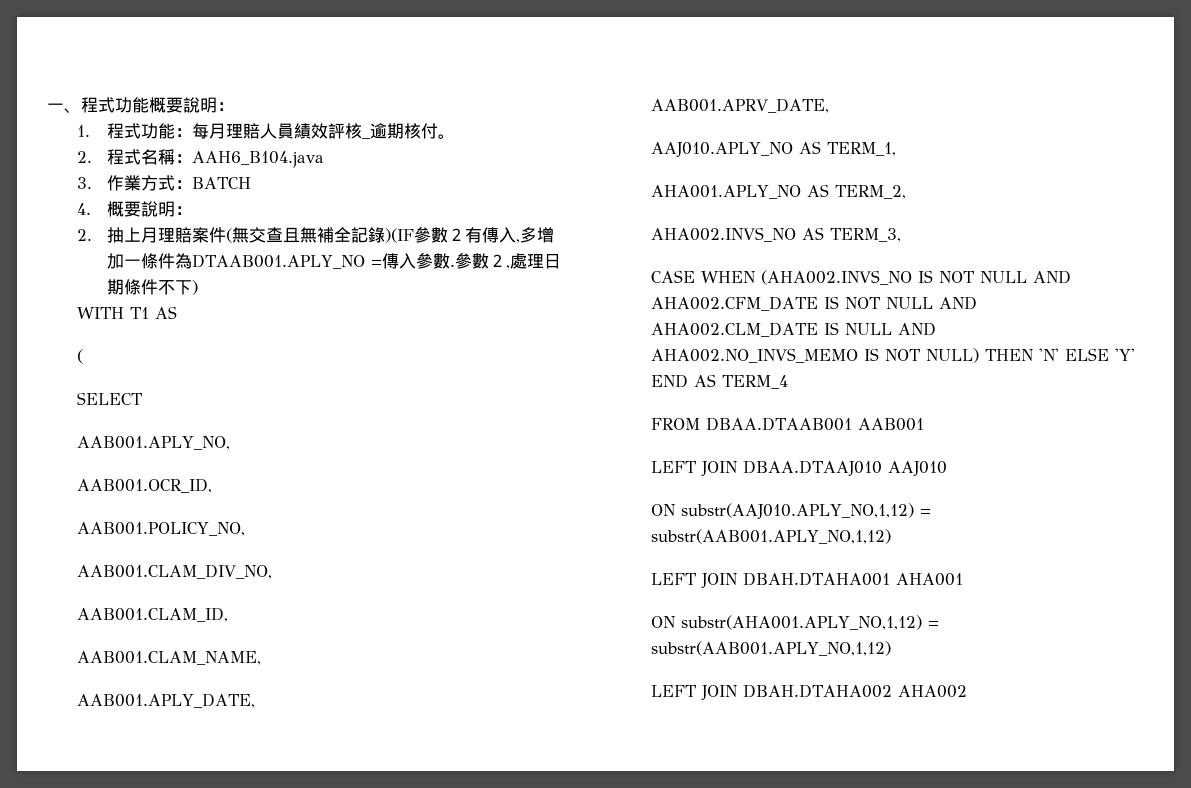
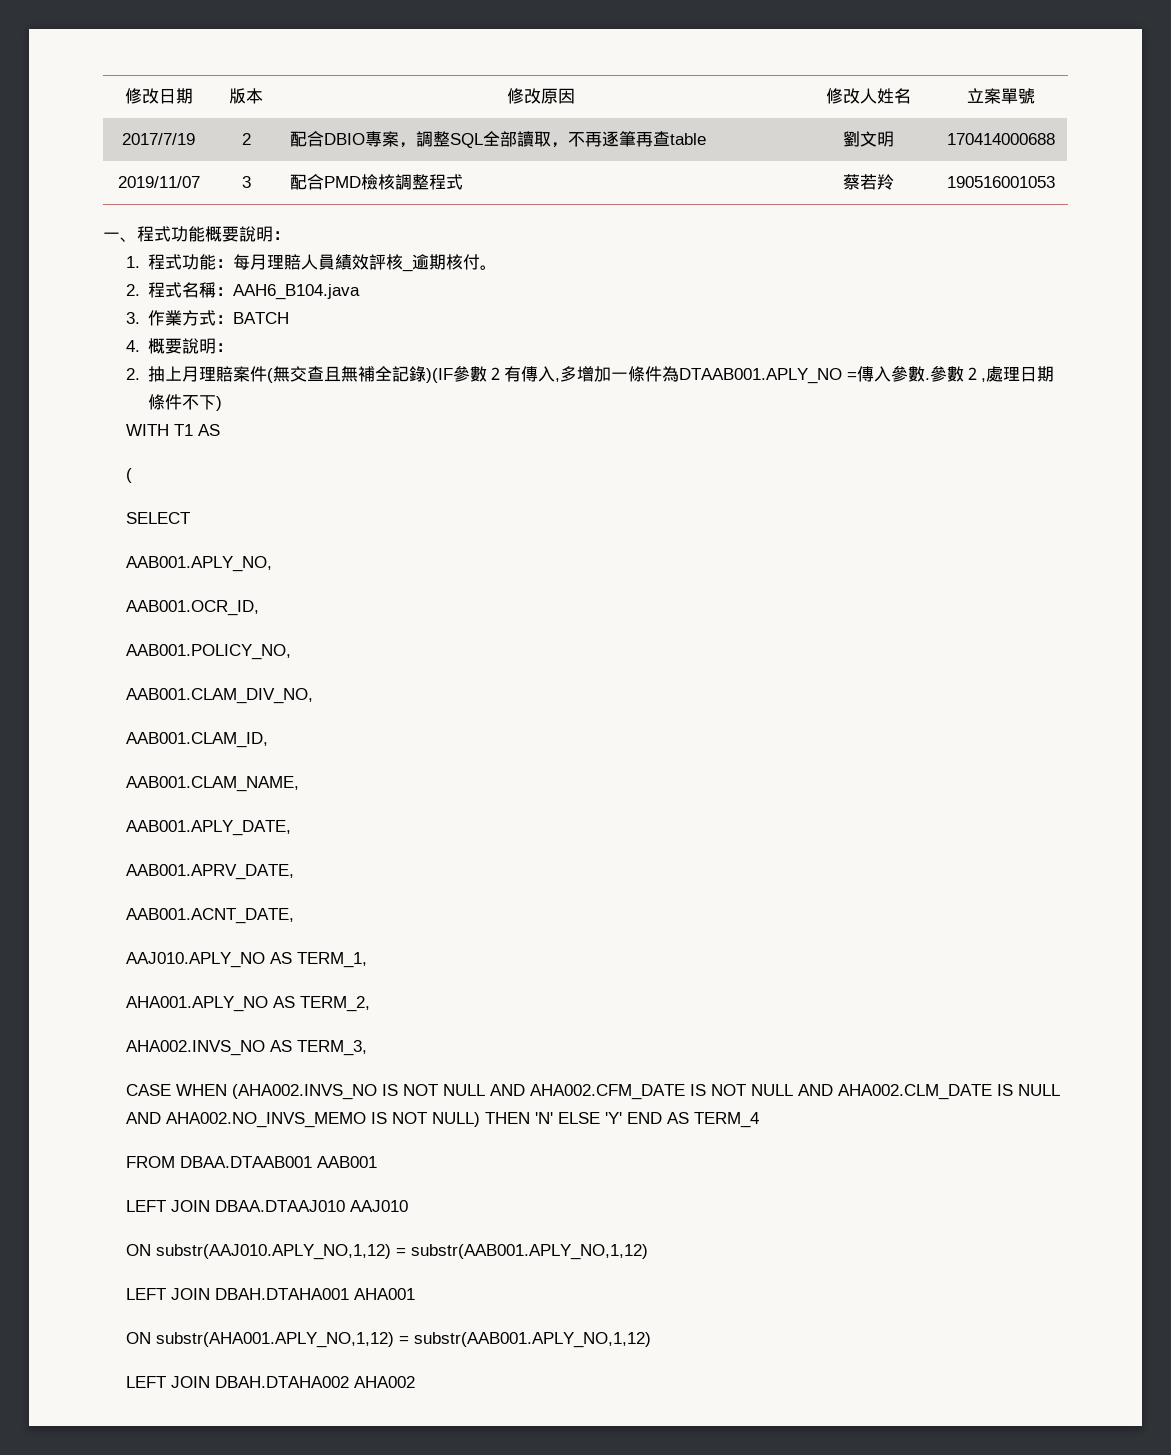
(47, 107) none -> [124,88,193,104] [229,88,263,104] [506,88,575,104] [826,88,911,104] [966,88,1035,104] [122,133,195,145] [241,133,251,145] [290,131,707,148] [843,131,894,147] [946,133,1055,145] [117,176,200,188] [241,176,251,188] [290,174,464,190] [843,174,894,190] [946,176,1055,188] 修改日期 | 版本 | 修改原因 | 修改人姓名 | 立案單號 // 2017/7/19 | 2 | 配合DBIO專案，調整SQL全部讀取，不再逐筆再查table | 劉文明 | 170414000688 // 2019/11/07 | 3 | 配合PMD檢核調整程式 | 蔡若羚 | 190516001053 //
(829, 105) none -> [125,908,294,924] // AAB001.ACNT_DATE,

